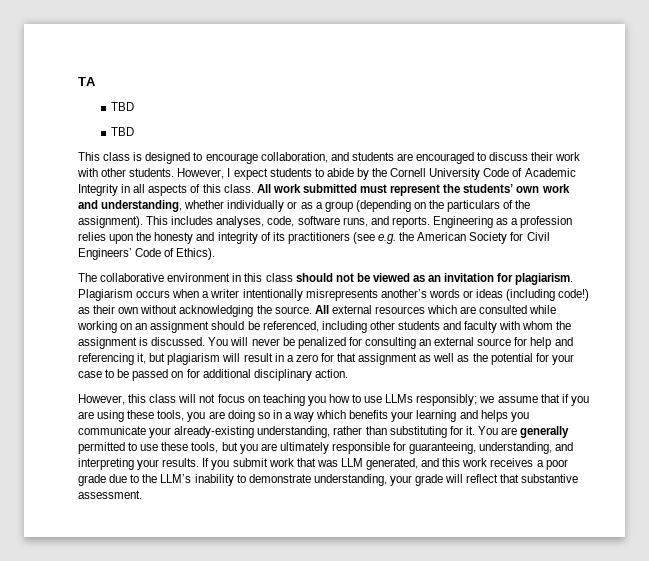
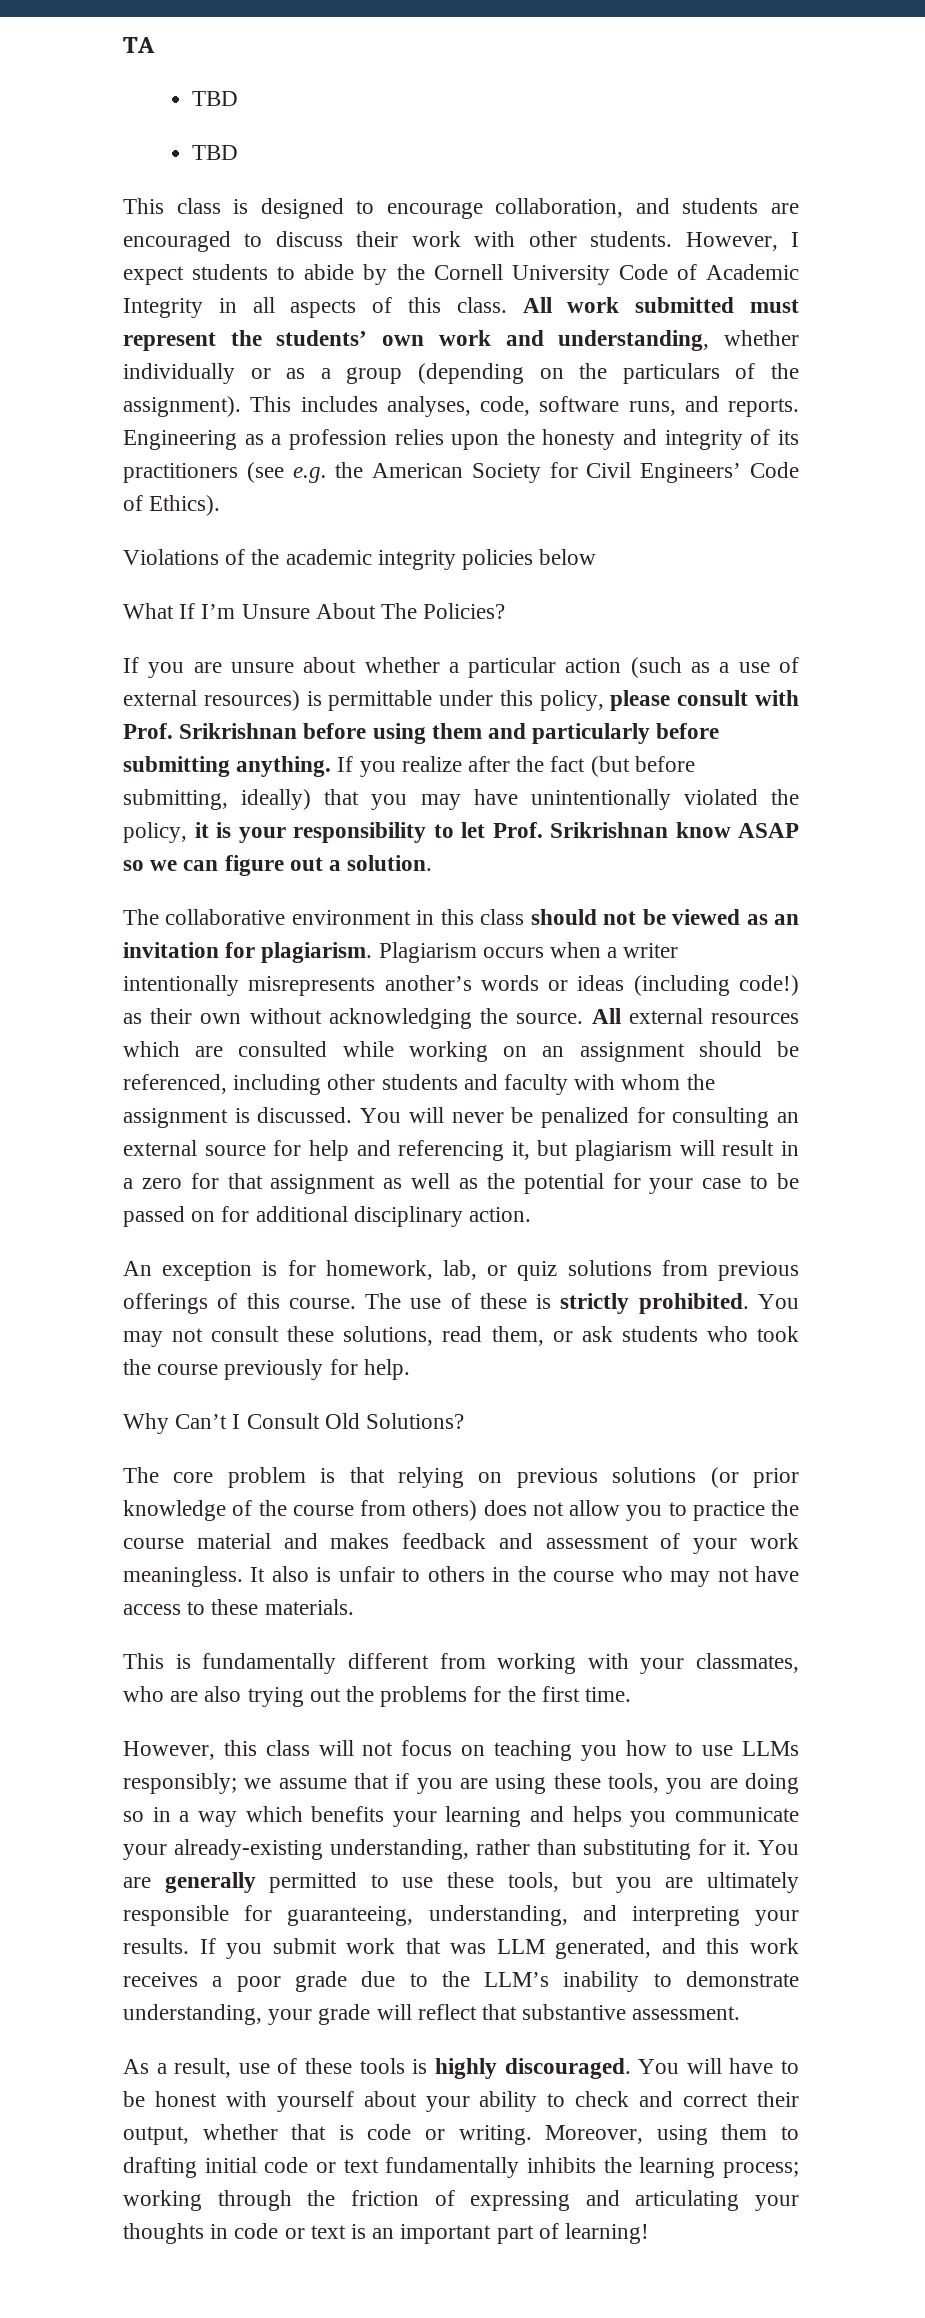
(216, 254) none -> [123,549,597,570] [123,603,506,619] [123,657,799,678] [123,690,799,711] [123,723,720,744] [123,756,695,777] [123,789,799,810] [123,822,799,843] [123,855,433,876] // Violations of the academic integrity policies below // What If I’m Unsure About The Policies? // If you are unsure about whether a particular action (such as a use of external resources) is permittable under this policy, please consult with Prof. Srikrishnan before using them and particularly before submitting anything. If you realize after the fact (but before submitting, ideally) that you may have unintentionally violated the policy, it is your responsibility to let Prof. Srikrishnan know ASAP so we can figure out a solution.
(348, 373) none -> [123,1260,799,1281] [123,1293,799,1314] [123,1326,799,1347] [123,1359,410,1380] [123,1413,465,1434] [123,1467,799,1488] [123,1500,799,1521] [123,1533,800,1554] [123,1566,799,1587] [123,1599,354,1615] [123,1653,799,1674] [123,1686,632,1707] // An exception is for homework, lab, or quiz solutions from previous offerings of this course. The use of these is strictly prohibited. You may not consult these solutions, read them, or ask students who took the course previously for help. // Why Can’t I Consult Old Solutions? // The core problem is that relying on previous solutions (or prior knowledge of the course from others) does not allow you to practice the course material and makes feedback and assessment of your work meaningless. It also is unfair to others in the course who may not have access to these materials. // This is fundamentally different from working with your classmates, who are also trying out the problems for the first time.
(142, 494) none -> [123,2058,800,2079] [123,2091,799,2112] [123,2124,800,2145] [123,2157,799,2178] [123,2190,799,2211] [123,2223,650,2244] // As a result, use of these tools is highly discouraged. You will have to be honest with yourself about your ability to check and correct their output, whether that is code or writing. Moreover, using them to drafting initial code or text fundamentally inhibits the learning process; working through the friction of expressing and articulating your thoughts in code or text is an important part of learning!

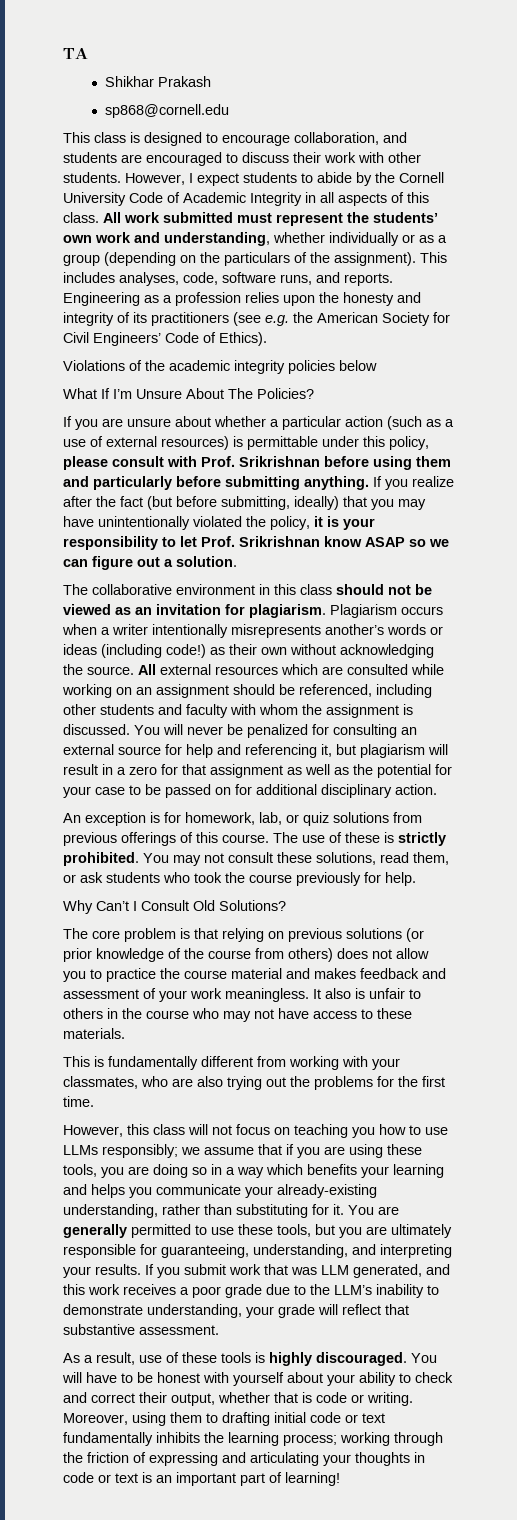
[192,91,239,106] [192,145,239,160] TBD // TBD -> [104,76,211,87] [104,104,229,118] Shikhar Prakash // sp868@cornell.edu

